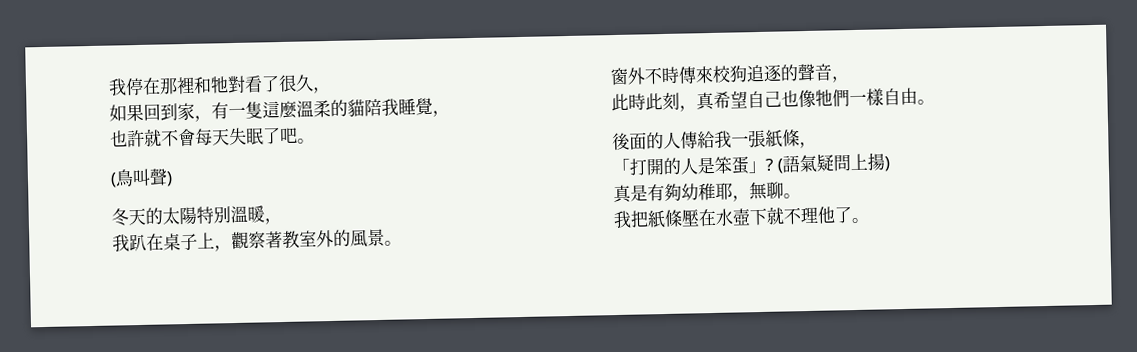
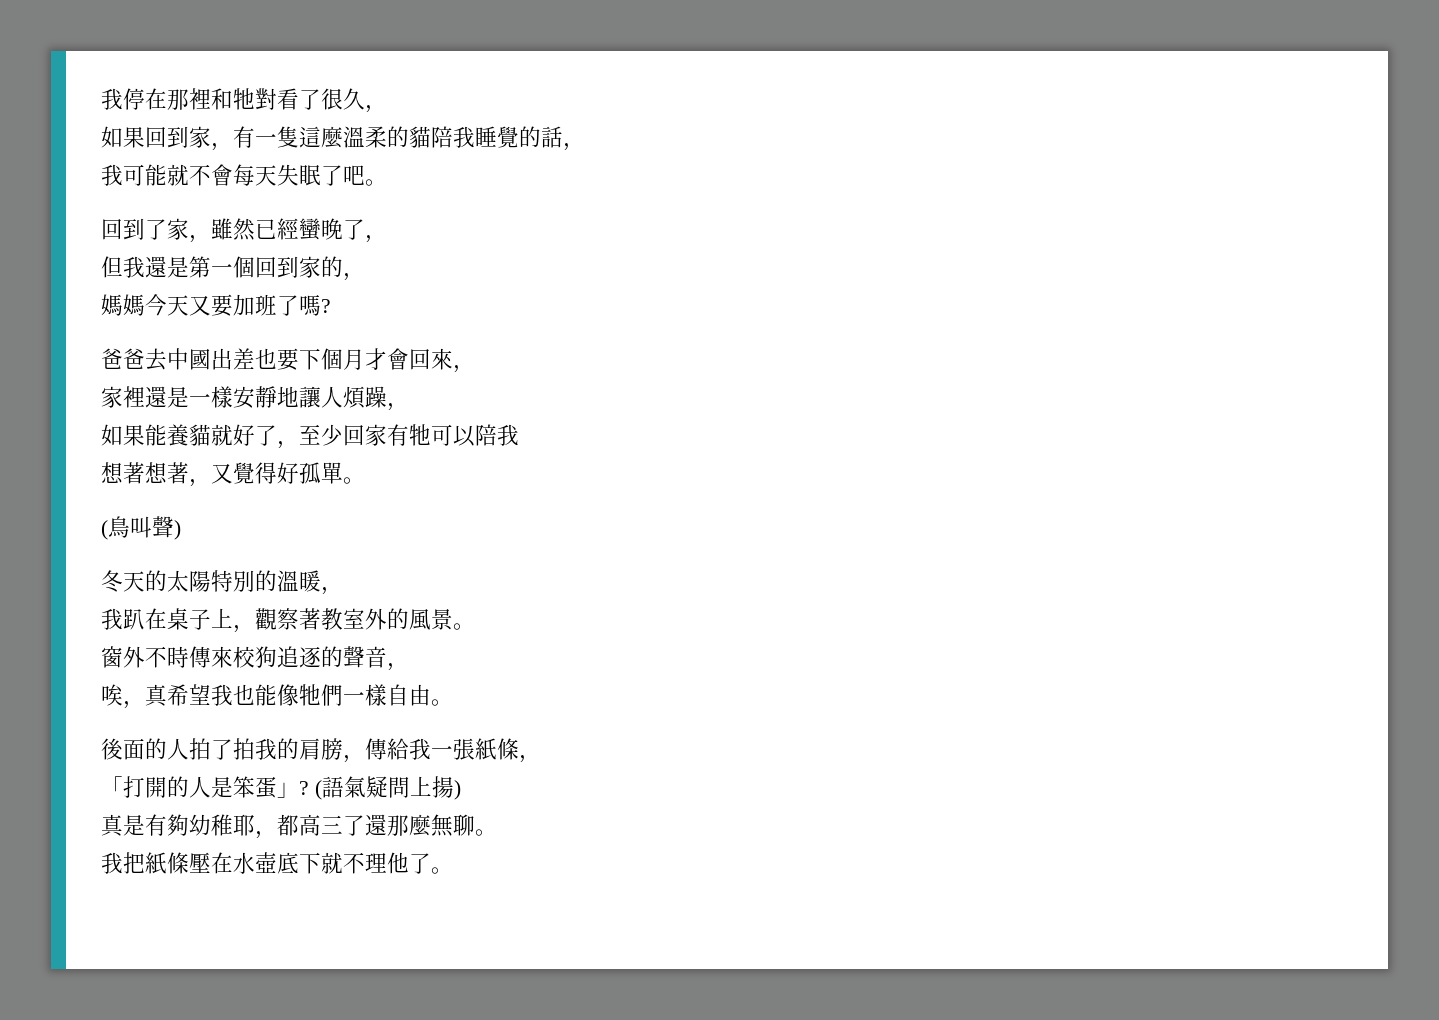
[432,110,450,117] [109,129,145,148] ， // 也許 -> [519,126,585,151] [101,164,167,186] 的話， // 我可能
(315, 141) none -> [101,218,387,243] [101,256,365,281] [101,294,331,317] [101,348,475,373] [101,386,409,411] [101,424,519,449] [101,462,365,487] // 回到了家，雖然已經蠻晚了， // 但我還是第一個回到家的， // 媽媽今天又要加班了嗎? // 爸爸去中國出差也要下個月才會回來， // 家裡還是一樣安靜地讓人煩躁， // 如果能養貓就好了，至少回家有牠可以陪我 // 想著想著，又覺得好孤單。
(231, 215) none -> [255,570,277,591] 的
[611,92,680,112] 此時此刻 -> [101,684,123,706] 唉
[747,90,799,109] 自己也 -> [211,684,277,706] 我也能
(681, 140) none -> [189,738,365,763] 拍了拍我的肩膀，
(750, 198) none -> [277,814,431,837] 都高三了還那麼
(751, 217) none -> [277,852,299,874] 底

